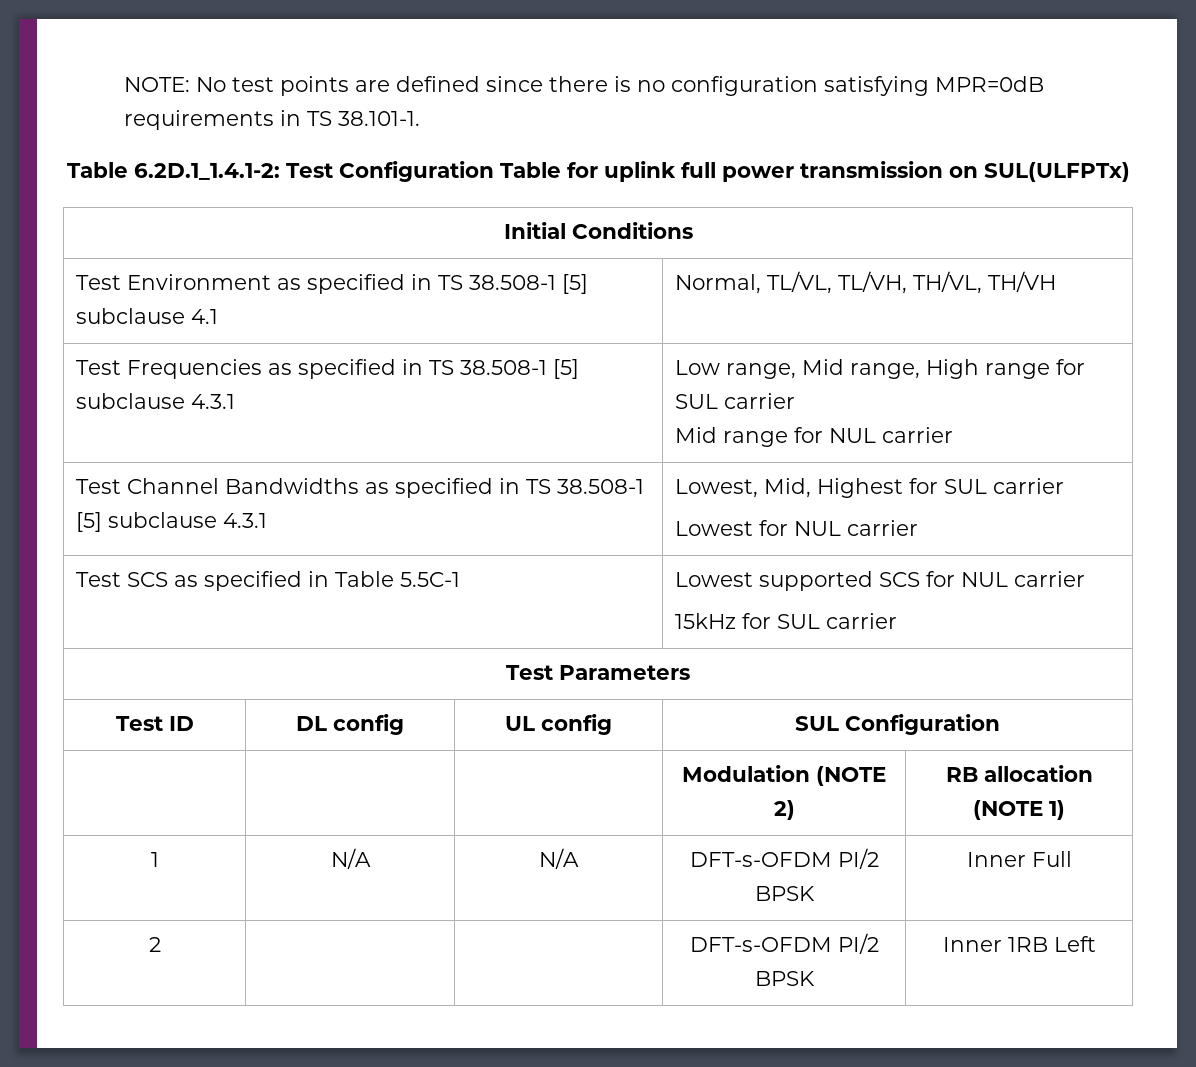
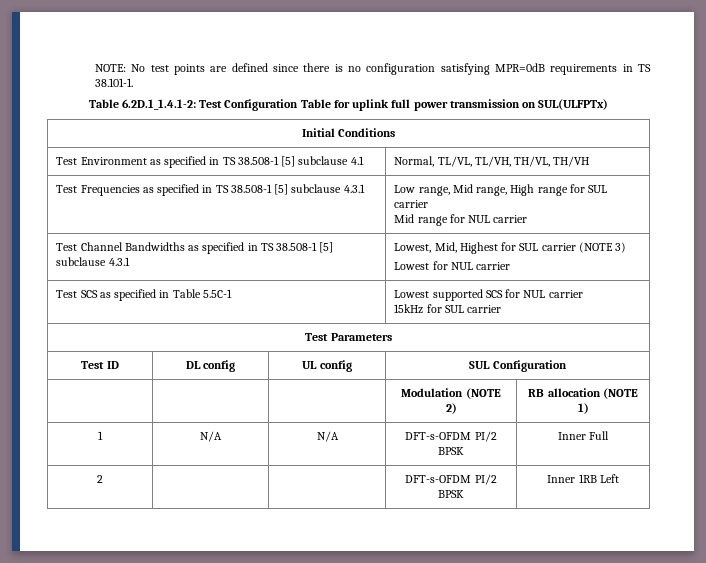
(1065, 486) none -> [578,242,627,253] (NOTE 3)

